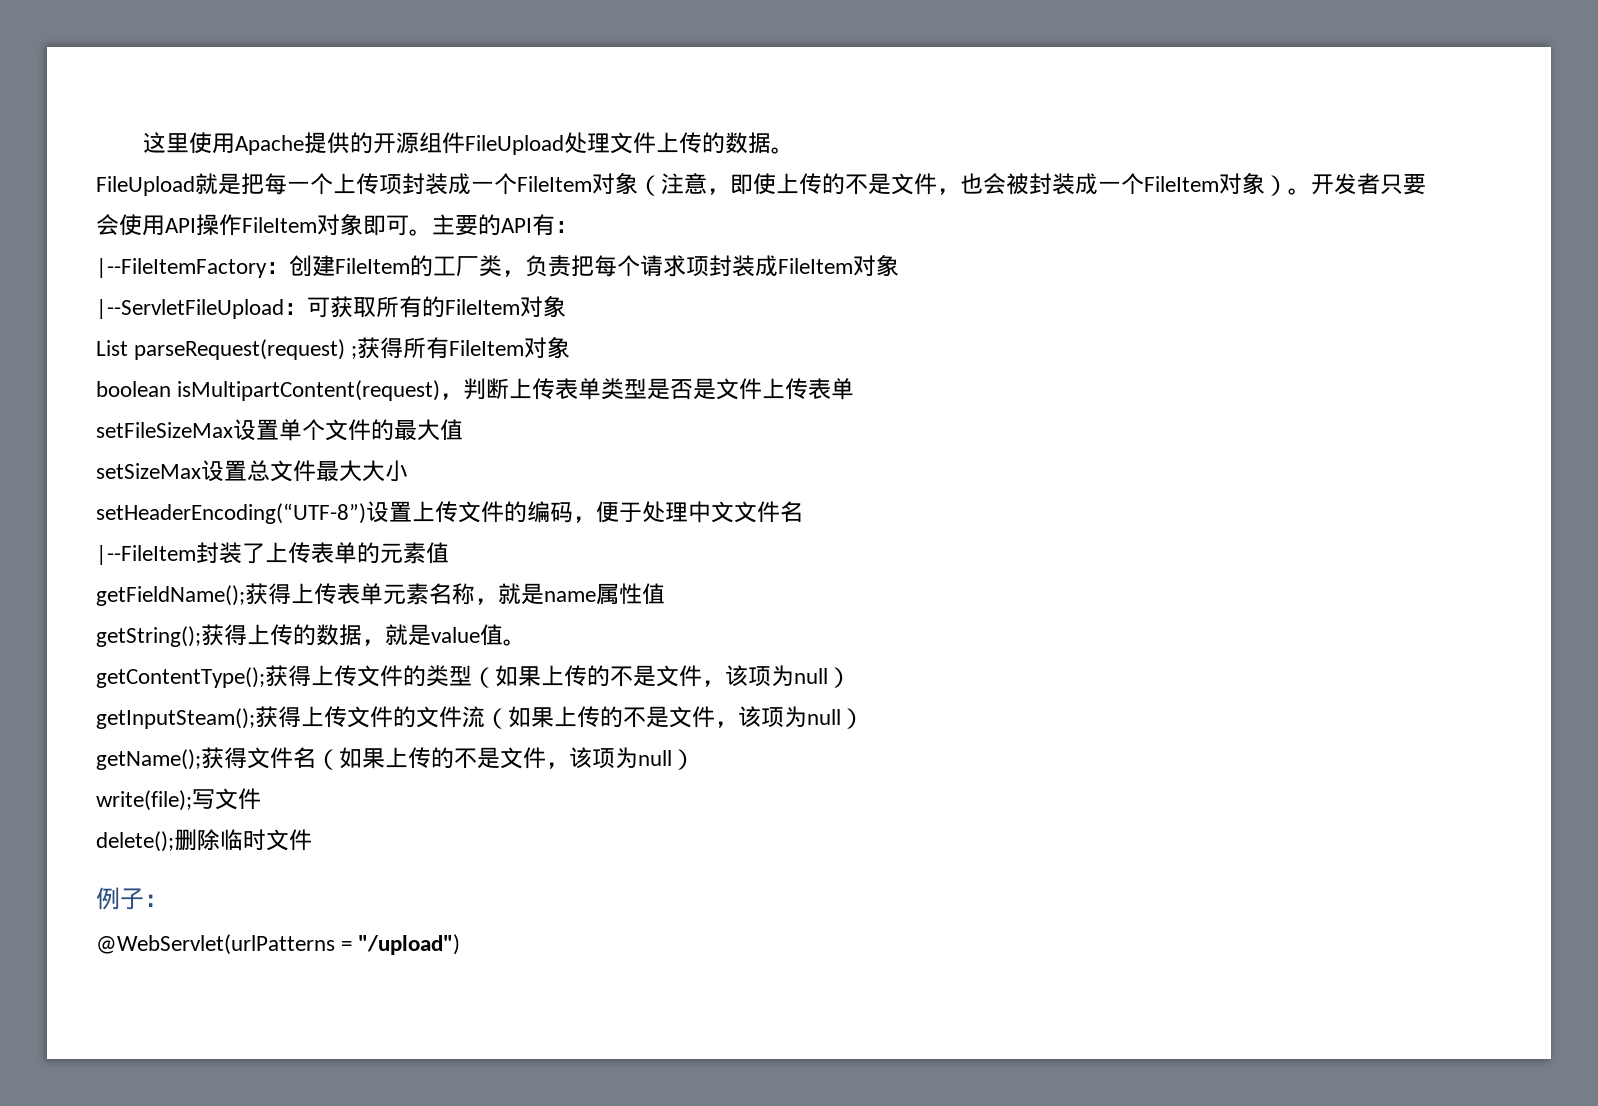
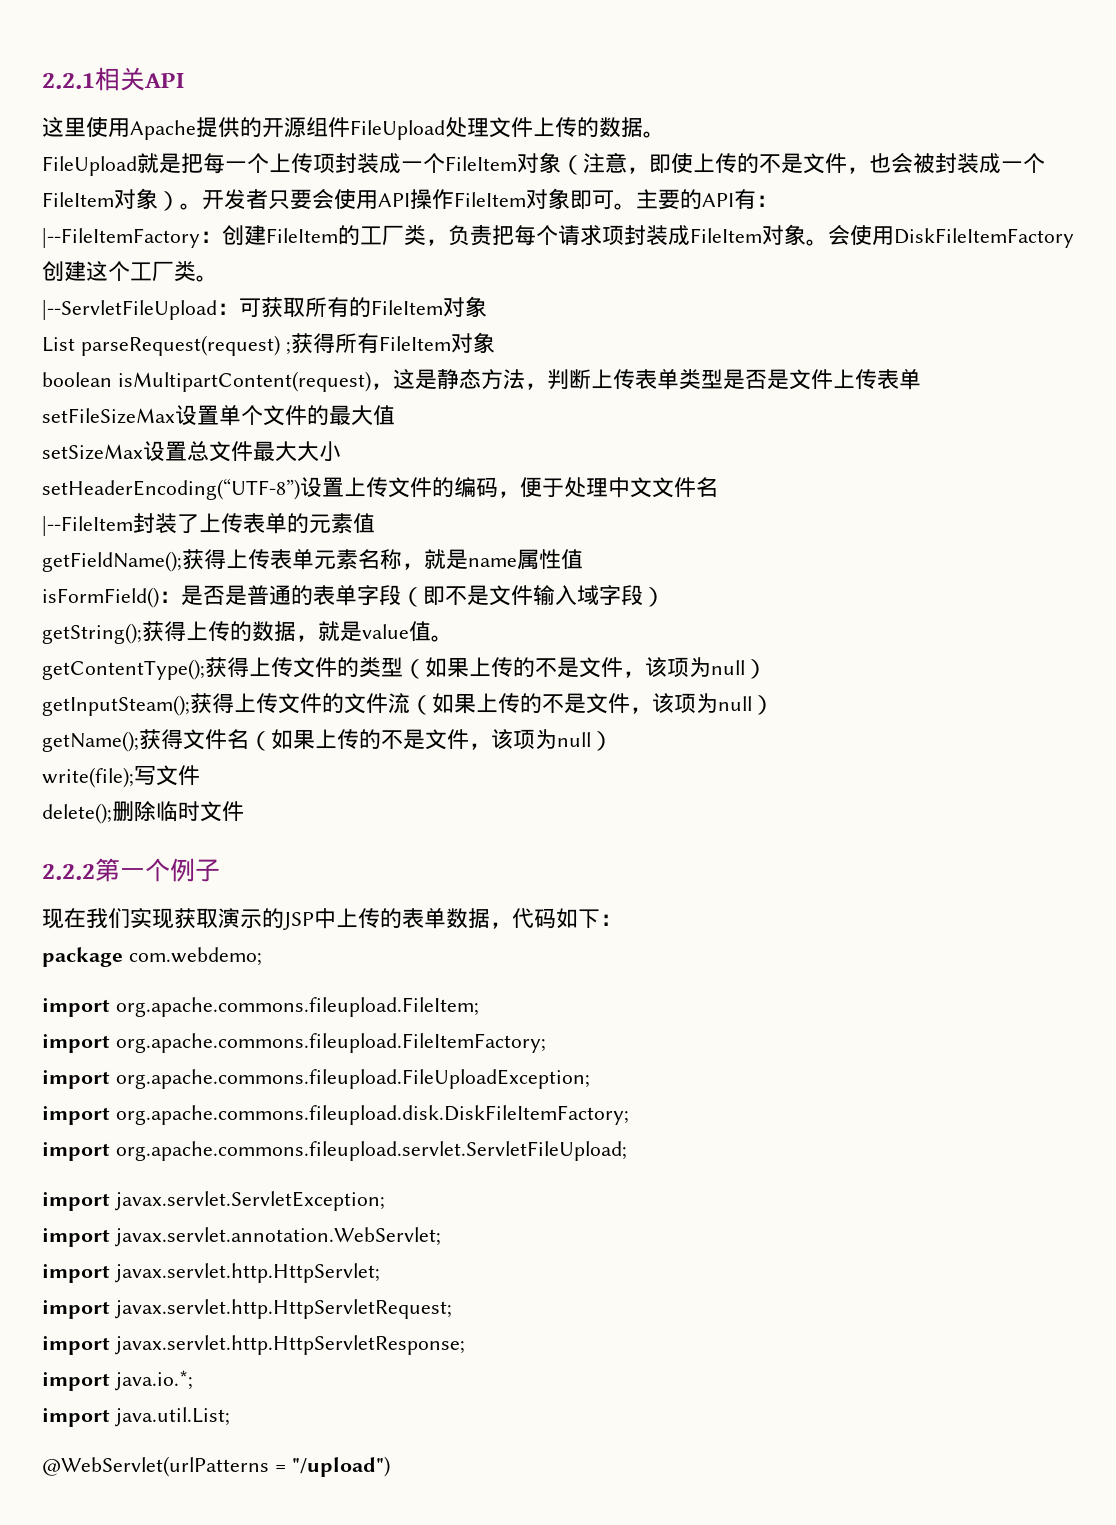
(143, 142) none -> [42,67,184,91] 2.2.1相关API //
(899, 265) none -> [806,225,1074,248] [42,261,218,282] 。会使用DiskFileItemFactory创建这个工厂类。
(464, 396) none -> [392,369,547,390] 这是静态方法，
(665, 594) none -> [42,585,665,608] // isFormField()：是否是普通的表单字段（即不是文件输入域字段）
(312, 840) none -> [42,858,170,882] 2.2.2第一个
[144,894,168,907] ： -> [42,908,622,930] [42,947,262,967] [42,997,479,1017] [42,1033,546,1053] [42,1069,590,1089] [42,1105,629,1125] [42,1141,627,1161] [42,1191,385,1211] [42,1227,441,1247] [42,1263,380,1283] [42,1299,452,1319] [42,1335,465,1355] [42,1370,193,1391] [42,1407,230,1427] // 现在我们实现获取演示的JSP中上传的表单数据，代码如下： // package com.webdemo; // import org.apache.commons.fileupload.FileItem; // import org.apache.commons.fileupload.FileItemFactory; // import org.apache.commons.fileupload.FileUploadException; // import org.apache.commons.fileupload.disk.DiskFileItemFactory; // import org.apache.commons.fileupload.servlet.ServletFileUpload; // import javax.servlet.ServletException; // import javax.servlet.annotation.WebServlet; // import javax.servlet.http.HttpServlet; // import javax.servlet.http.HttpServletRequest; // import javax.servlet.http.HttpServletResponse; // import java.io.*; // import java.util.List;

